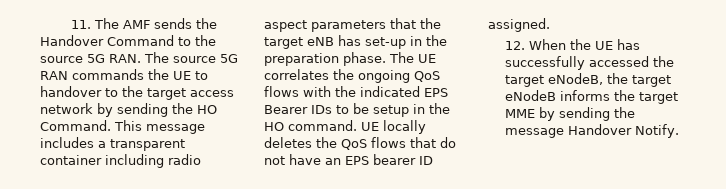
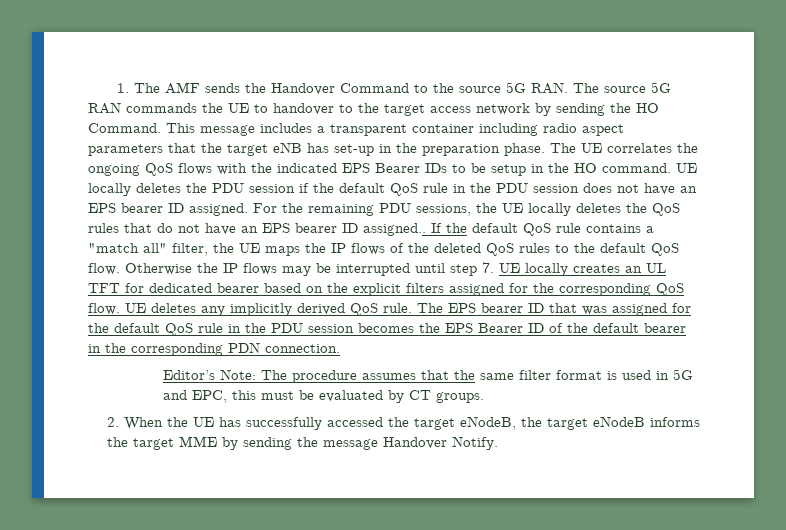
[71,20,92,29] 11. -> [117,83,130,93] 1.
[341,137,406,150] QoS flows -> [212,183,697,196] [88,203,680,216] [88,223,119,233] PDU session if the default QoS rule in the PDU session does not have an EPS bearer ID assigned. For the remaining PDU sessions, the UE locally deletes the QoS rules
[488,18,550,32] [504,41,525,50] assigned. // 12. -> [363,223,654,236] [88,243,679,256] [88,262,666,276] [88,283,684,296] [88,303,691,316] [88,323,686,336] [88,342,340,356] [163,369,694,383] [163,390,485,403] [106,417,119,427] assigned.. If the default QoS rule contains a "match all" filter, the UE maps the IP flows of the deleted QoS rules to the default QoS flow. Otherwise the IP flows may be interrupted until step 7. UE locally creates an UL TFT for dedicated bearer based on the explicit filters assigned for the corresponding QoS flow. UE deletes any implicitly derived QoS rule. The EPS bearer ID that was assigned for the default QoS rule in the PDU session becomes the EPS Bearer ID of the default bearer in the corresponding PDN connection. // Editor’s Note: The procedure assumes that the same filter format is used in 5G and EPC, this must be evaluated by CT groups. // 2.

